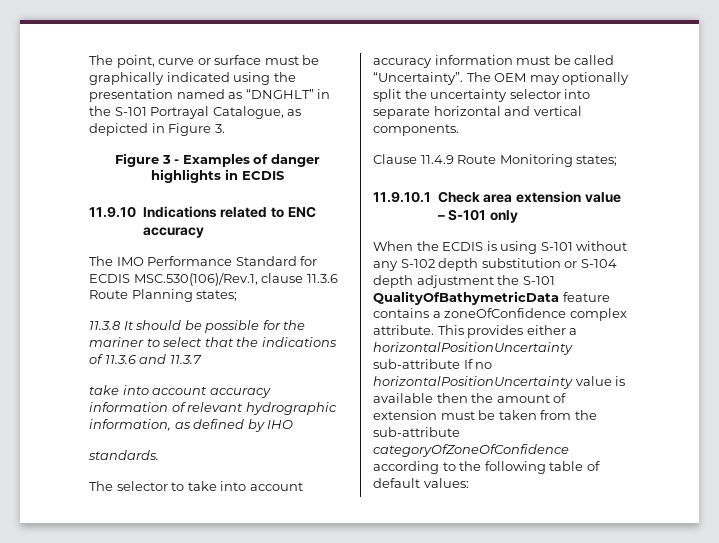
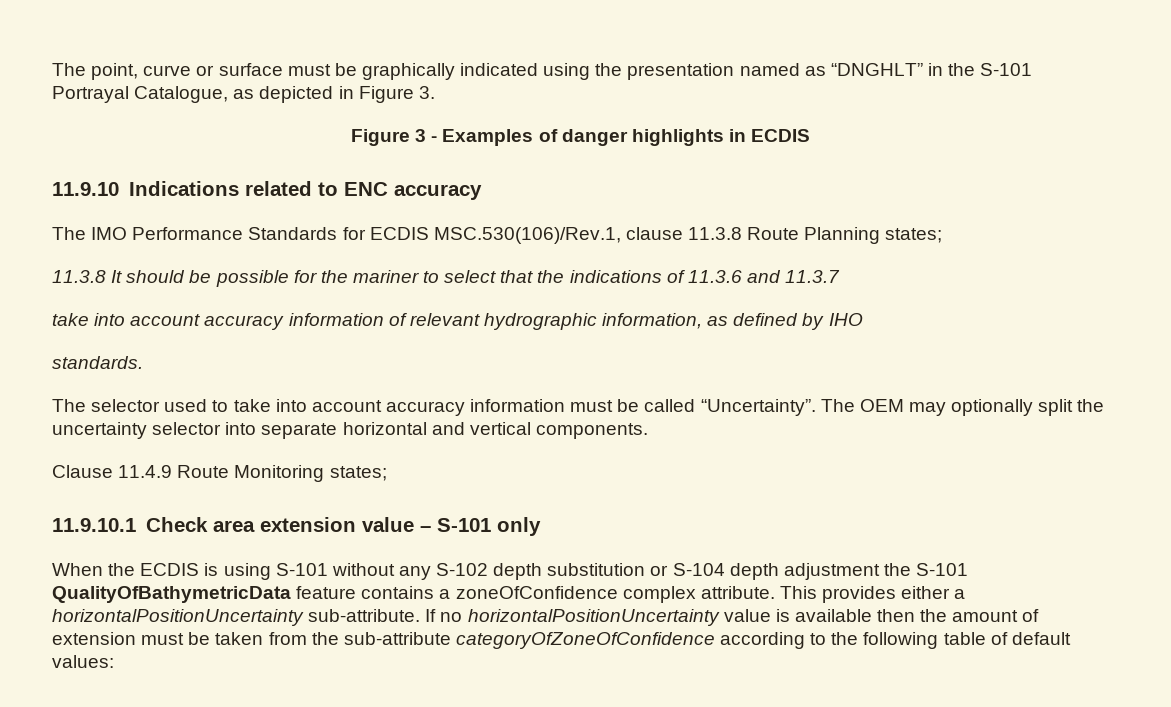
[235,256,297,266] Standard -> [248,227,338,240] Standards
[306,274,338,283] 11.3.6 -> [688,227,743,240] 11.3.8
(168, 486) none -> [164,399,208,412] used
[373,359,460,369] sub-attribute -> [308,609,421,622] sub-attribute.

